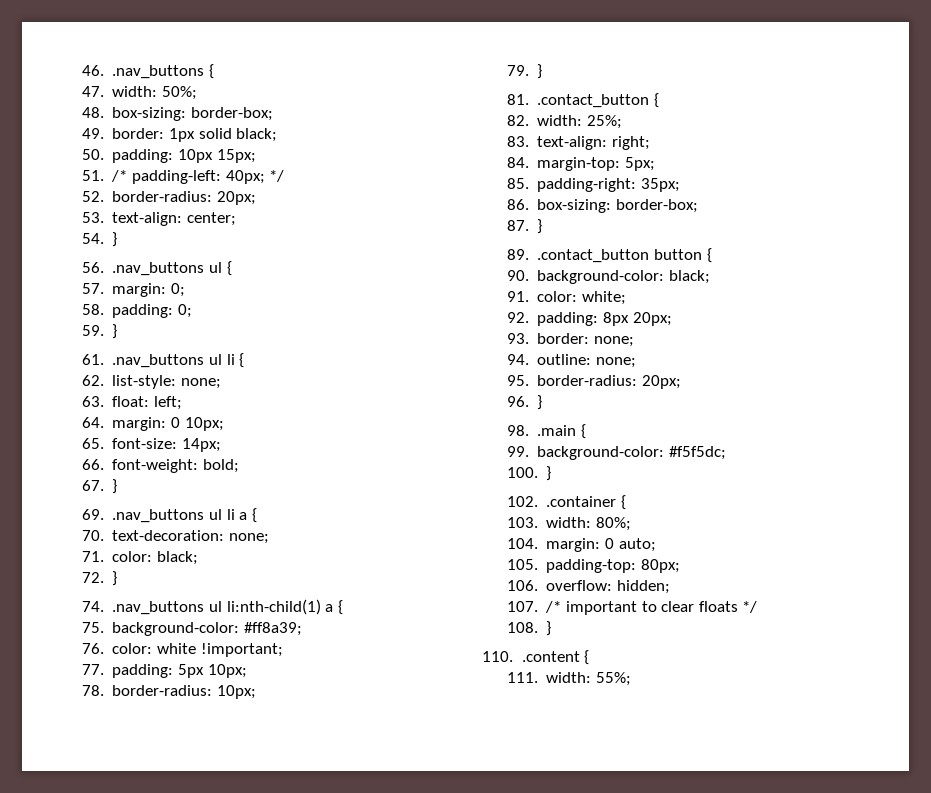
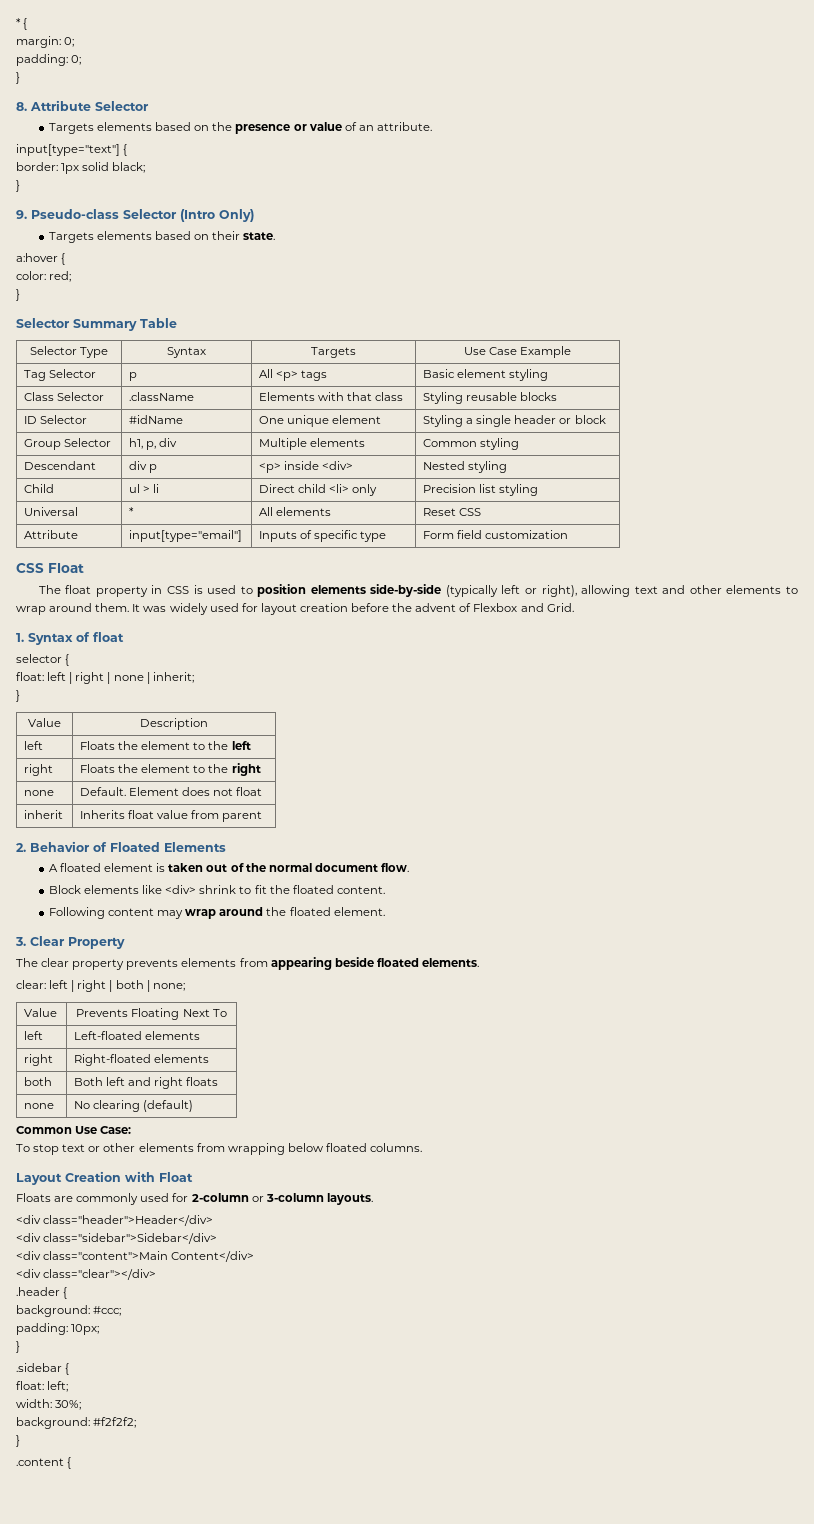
[81,64,214,79] [81,86,197,100] [81,107,273,121] [81,128,278,142] [81,149,256,163] [81,170,285,184] [81,191,256,205] [81,212,236,226] [81,232,118,247] [81,261,232,276] [81,283,185,297] [81,304,192,318] [81,324,118,339] [81,353,245,368] [81,375,221,389] [81,396,182,410] [81,417,224,431] [81,438,221,452] [81,459,239,473] [81,479,118,494] [81,508,257,523] [81,530,269,544] [81,551,198,565] [81,571,118,586] [81,599,343,615] [81,622,302,636] [81,643,283,657] [81,664,247,678] [81,685,256,699] [506,64,543,79] [506,93,659,108] [506,115,622,129] [506,136,650,150] [506,157,655,171] [506,178,680,192] [506,199,698,213] [506,219,543,234] [506,248,712,263] [506,270,710,284] [506,291,626,305] [506,312,672,326] [506,333,634,347] [506,354,636,368] [506,375,681,389] [506,395,543,410] [506,424,586,439] [506,446,726,460] [506,466,552,481] [506,495,626,510] [506,517,631,531] [506,538,656,552] [506,559,680,573] [506,580,670,594] [506,601,758,615] [506,621,552,636] [482,651,513,662] 46. .nav_buttons { // 47. width: 50%; // 48. box-sizing: border-box; // 49. border: 1px solid black; // 50. padding: 10px 15px; // 51. /* padding-left: 40px; */ // 52. border-radius: 20px; // 53. text-align: center; // 54. } // 56. .nav_buttons ul { // 57. margin: 0; // 58. padding: 0; // 59. } // 61. .nav_buttons ul li { // 62. list-style: none; // 63. float: left; // 64. margin: 0 10px; // 65. font-size: 14px; // 66. font-weight: bold; // 67. } // 69. .nav_buttons ul li a { // 70. text-decoration: none; // 71. color: black; // 72. } // 74. .nav_buttons ul li:nth-child(1) a { // 75. background-color: #ff8a39; // 76. color: white !important; // 77. padding: 5px 10px; // 78. border-radius: 10px; // 79. } // 81. .contact_button { // 82. width: 25%; // 83. text-align: right; // 84. margin-top: 5px; // 85. padding-right: 35px; // 86. box-sizing: border-box; // 87. } // 89. .contact_button button { // 90. background-color: black; // 91. color: white; // 92. padding: 8px 20px; // 93. border: none; // 94. outline: none; // 95. border-radius: 20px; // 96. } // 98. .main { // 99. background-color: #f5f5dc; // 100. } // 102. .container { // 103. width: 80%; // 104. margin: 0 auto; // 105. padding-top: 80px; // 106. overflow: hidden; // 107. /* important to clear floats */ // 108. } // 110. -> [16,18,28,30] [16,36,75,48] [16,54,82,66] [16,72,20,84] [16,100,149,111] [48,122,432,134] [16,144,128,156] [16,162,146,174] [16,180,20,192] [16,209,254,222] [48,231,276,243] [16,253,66,265] [16,271,72,282] [16,289,20,301] [16,318,177,331] [29,346,109,358] [167,347,206,358] [310,347,356,358] [463,346,572,358] [24,369,97,381] [129,372,138,381] [259,369,328,381] [423,369,549,381] [24,392,105,401] [129,392,195,401] [259,392,404,401] [423,392,558,404] [24,415,88,424] [129,415,184,424] [259,415,382,427] [423,415,606,427] [24,438,112,450] [129,438,178,450] [259,438,366,450] [423,438,520,450] [24,461,97,470] [129,461,158,473] [259,461,354,473] [423,461,508,473] [24,484,55,493] [129,484,160,493] [259,484,378,496] [423,484,539,496] [24,507,79,516] [129,507,135,516] [259,507,332,516] [423,508,482,516] [24,530,79,539] [129,530,243,542] [259,530,387,542] [423,530,569,539] [16,563,84,573] [38,584,799,597] [16,603,574,615] [16,632,124,645] [16,654,70,666] [16,672,194,684] [16,690,20,702] [28,718,61,727] [140,718,208,730] [24,741,44,750] [80,741,251,750] [24,764,54,776] [80,763,261,776] [24,790,55,796] [80,787,263,796] [24,810,64,819] [80,810,263,822] [16,841,226,852] [48,863,409,872] [48,885,385,894] [48,907,385,919] [15,936,125,949] [16,957,479,970] [16,980,185,992] [24,1008,58,1017] [76,1008,227,1020] [24,1031,44,1040] [74,1031,201,1040] [24,1054,54,1066] [74,1054,210,1066] [24,1077,53,1086] [74,1077,219,1089] [24,1103,55,1109] [74,1100,194,1112] [16,1126,132,1134] [16,1143,423,1155] [16,1171,193,1185] [16,1193,373,1205] [16,1215,214,1226] [16,1233,218,1244] [16,1251,255,1262] [16,1269,157,1280] [16,1287,68,1299] [16,1305,122,1317] [16,1323,100,1335] [16,1341,20,1353] [16,1363,70,1375] [16,1381,69,1392] [16,1399,82,1410] [16,1417,137,1429] [16,1435,20,1447] * { // margin: 0; // padding: 0; // } // 8. Attribute Selector // Targets elements based on the presence or value of an attribute. // input[type="text"] { // border: 1px solid black; // } // 9. Pseudo-class Selector (Intro Only) // Targets elements based on their state. // a:hover { // color: red; // } // Selector Summary Table // Selector Type | Syntax | Targets | Use Case Example // Tag Selector | p | All <p> tags | Basic element styling // Class Selector | .className | Elements with that class | Styling reusable blocks // ID Selector | #idName | One unique element | Styling a single header or block // Group Selector | h1, p, div | Multiple elements | Common styling // Descendant | div p | <p> inside <div> | Nested styling // Child | ul > li | Direct child <li> only | Precision list styling // Universal | * | All elements | Reset CSS // Attribute | input[type="email"] | Inputs of specific type | Form field customization // CSS Float // The float property in CSS is used to position elements side-by-side (typically left or right), allowing text and other elements to wrap around them. It was widely used for layout creation before the advent of Flexbox and Grid. // 1. Syntax of float // selector { // float: left | right | none | inherit; // } // Value | Description // left | Floats the element to the left // right | Floats the element to the right // none | Default. Element does not float // inherit | Inherits float value from parent // 2. Behavior of Floated Elements // A floated element is taken out of the normal document flow. // Block elements like <div> shrink to fit the floated content. // Following content may wrap around the floated element. // 3. Clear Property // The clear property prevents elements from appearing beside floated elements. // clear: left | right | both | none; // Value | Prevents Floating Next To // left | Left-floated elements // right | Right-floated elements // both | Both left and right floats // none | No clearing (default) // Common Use Case: // To stop text or other elements from wrapping below floated columns. // Layout Creation with Float // Floats are commonly used for 2-column or 3-column layouts. // <div class="header">Header</div> // <div class="sidebar">Sidebar</div> // <div class="content">Main Content</div> // <div class="clear"></div> // .header { // background: #ccc; // padding: 10px; // } // .sidebar { // float: left; // width: 30%; // background: #f2f2f2; // } //
[506,672,631,686] // 111. width: 55%; -> (72, 1463) none

